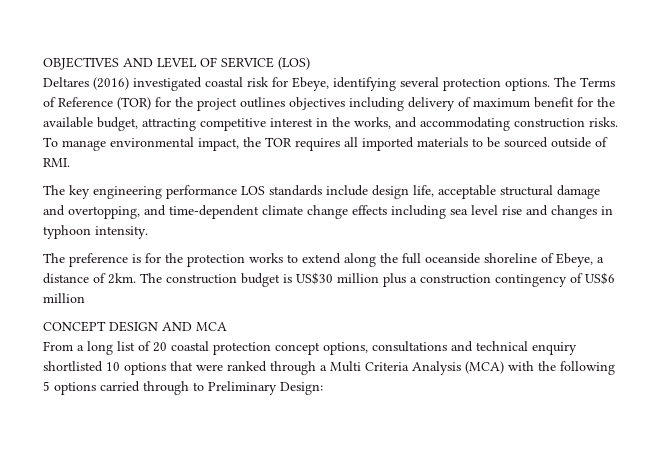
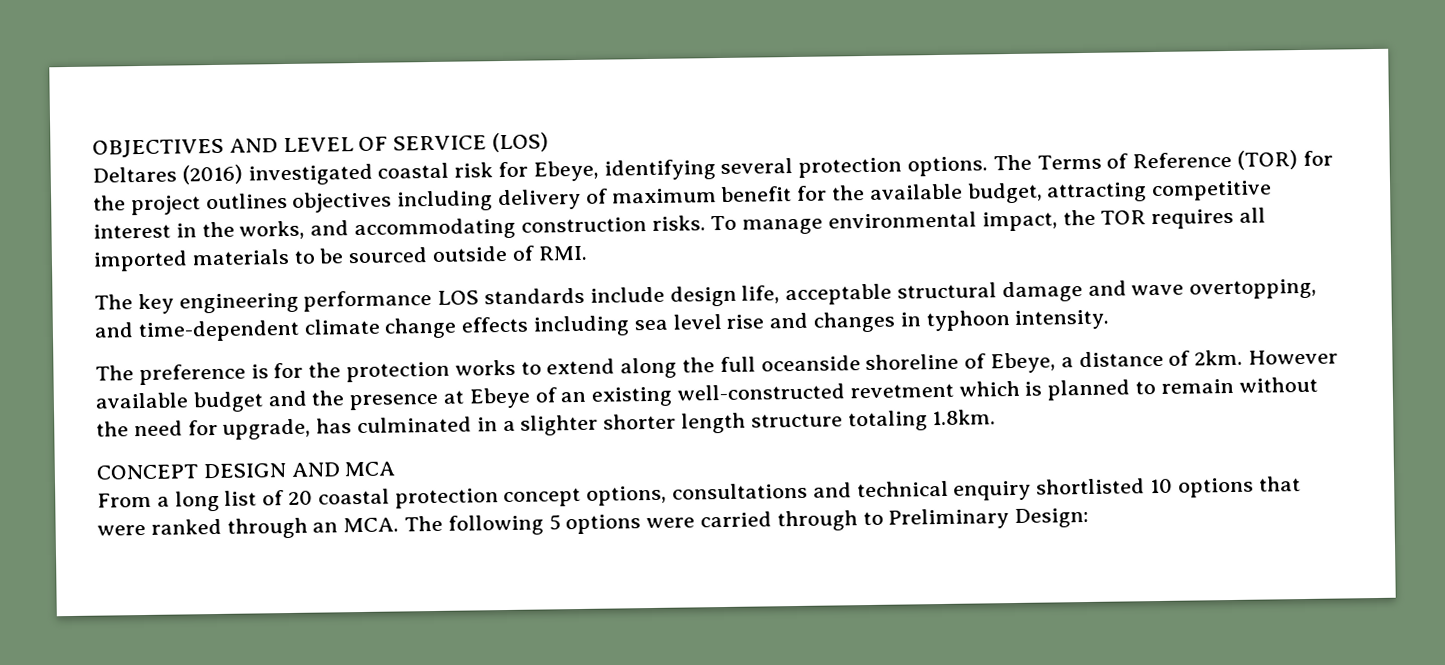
(65, 210) none -> [1131,284,1185,296] wave
[140,272,615,287] [43,293,85,303] The construction budget is US$30 million plus a construction contingency of US$6 million -> [1248,349,1339,365] [95,376,1318,413] [96,409,997,440] However available budget and the presence at Ebeye of an existing well-constructed revetment which is planned to remain without the need for upgrade, has culminated in a slighter shorter length structure totaling 1.8km.
[320,361,556,375] a Multi Criteria Analysis (MCA) with the -> [312,515,444,533] an MCA. The
(96, 388) none -> [646,517,696,529] were

